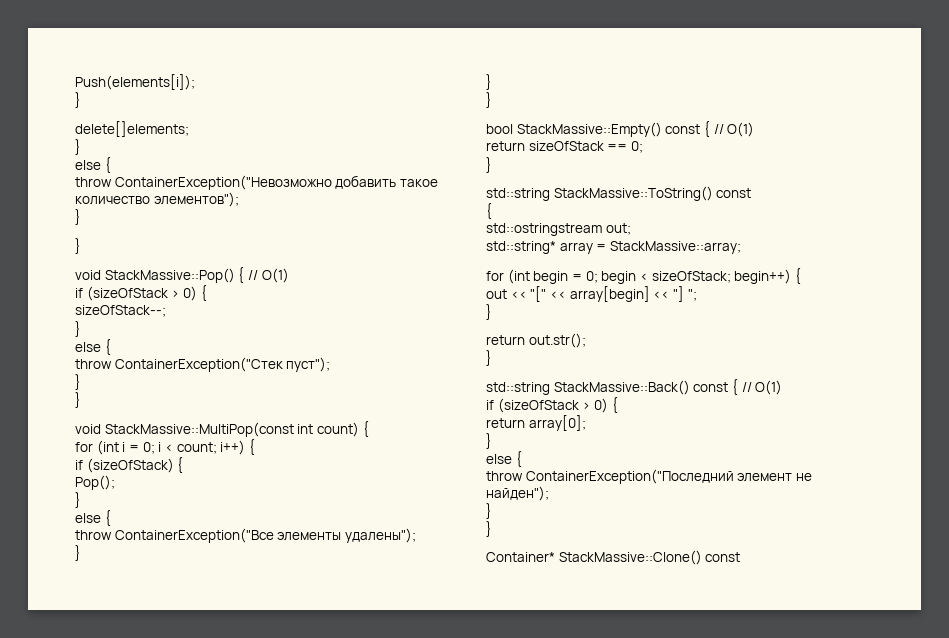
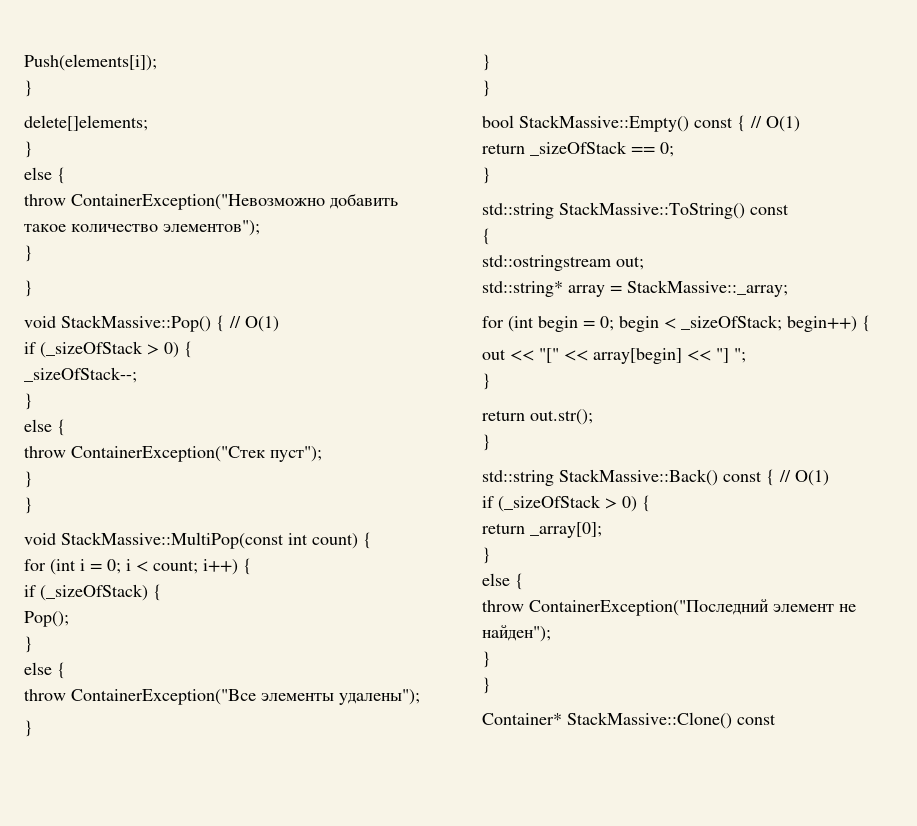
[86,285,207,301] [75,305,166,317] (sizeOfStack > 0) { // sizeOfStack--; -> [40,341,193,358] [24,367,137,383] (_sizeOfStack > 0) { // _sizeOfStack--;
[86,458,174,473] (sizeOfStack) -> [40,584,148,601] (_sizeOfStack)
[528,141,604,151] sizeOfStack -> [530,141,627,156] _sizeOfStack
[609,241,741,254] StackMassive::array; -> [627,280,788,297] StackMassive::_array;
[651,271,731,283] sizeOfStack; -> [681,315,782,331] _sizeOfStack;
[497,398,579,413] (sizeOfStack -> [498,495,601,512] (_sizeOfStack
[528,415,586,431] array[0]; -> [530,522,602,538] _array[0];

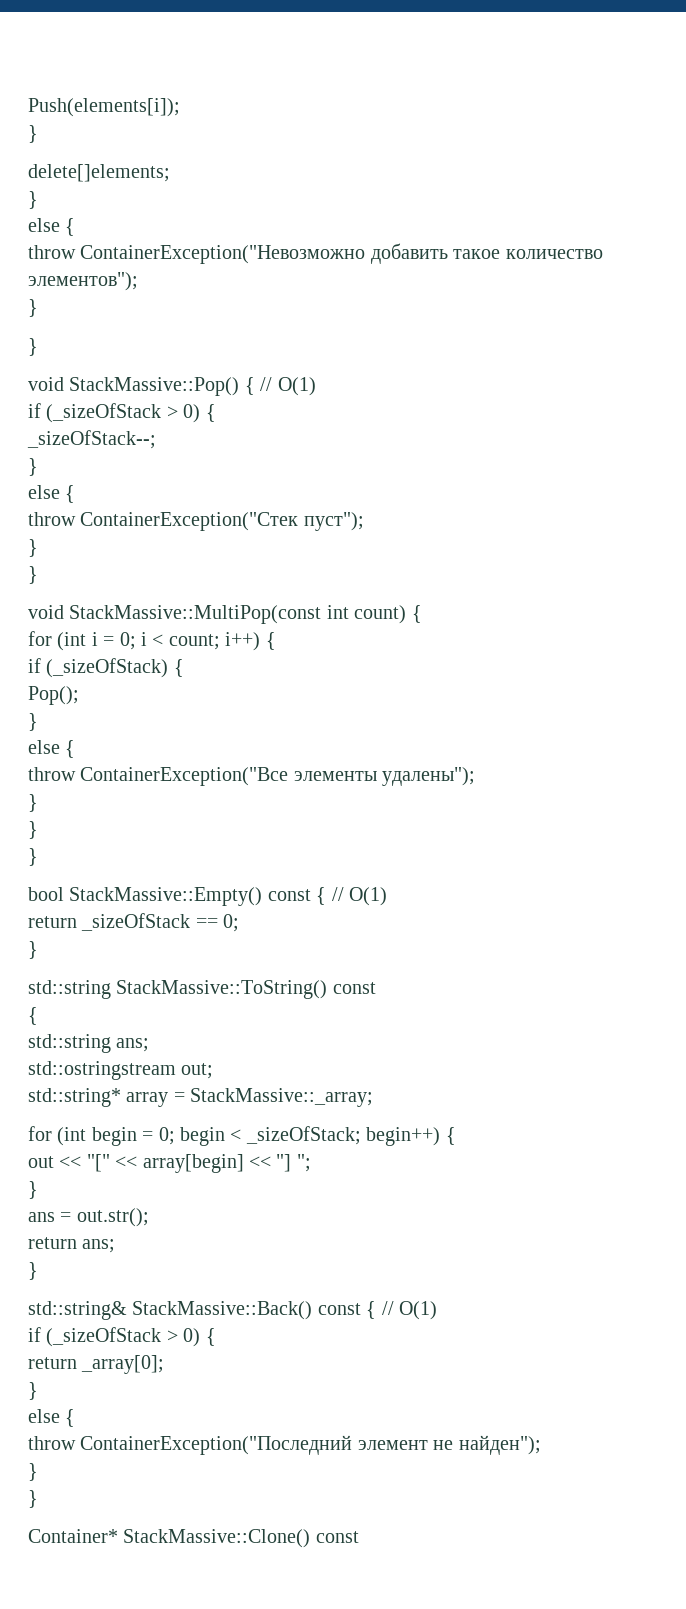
(491, 236) none -> [28,1034,150,1053] // std::string ans;
[482,409,593,425] [482,434,491,451] [482,470,554,486] // return out.str(); // } // std::string -> [28,1208,149,1227] [28,1237,116,1253] [28,1262,38,1280] [28,1301,127,1320] // ans = out.str(); // return ans; // } // std::string&

